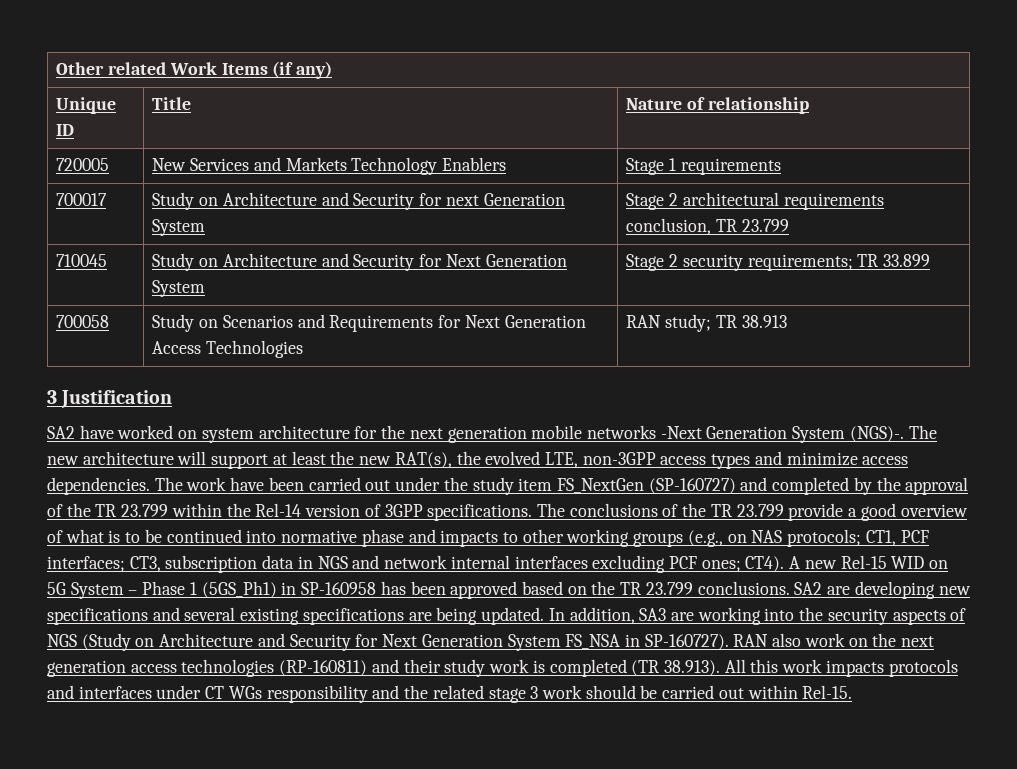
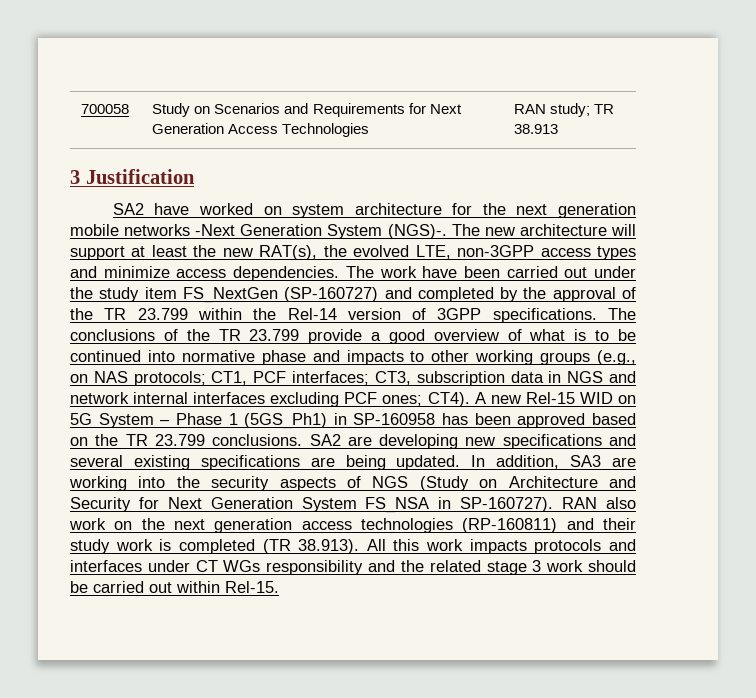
[56,61,333,79] [56,97,117,114] [56,124,75,136] [152,97,192,110] [626,97,809,114] [56,158,110,171] [152,157,507,175] [626,158,781,175] [56,193,108,206] [152,192,565,210] [152,219,206,236] [626,192,884,210] [626,218,789,235] [56,254,108,267] [152,253,567,271] [152,280,206,297] [626,254,931,271] Other related Work Items (if any) // Unique ID | Title | Nature of relationship // 720005 | New Services and Markets Technology Enablers | Stage 1 requirements // 700017 | Study on Architecture and Security for next Generation System | Stage 2 architectural requirements conclusion, TR 23.799 // 710045 | Study on Architecture and Security for Next Generation System | Stage 2 security requirements; TR 33.899 // -> (81, 109) none

